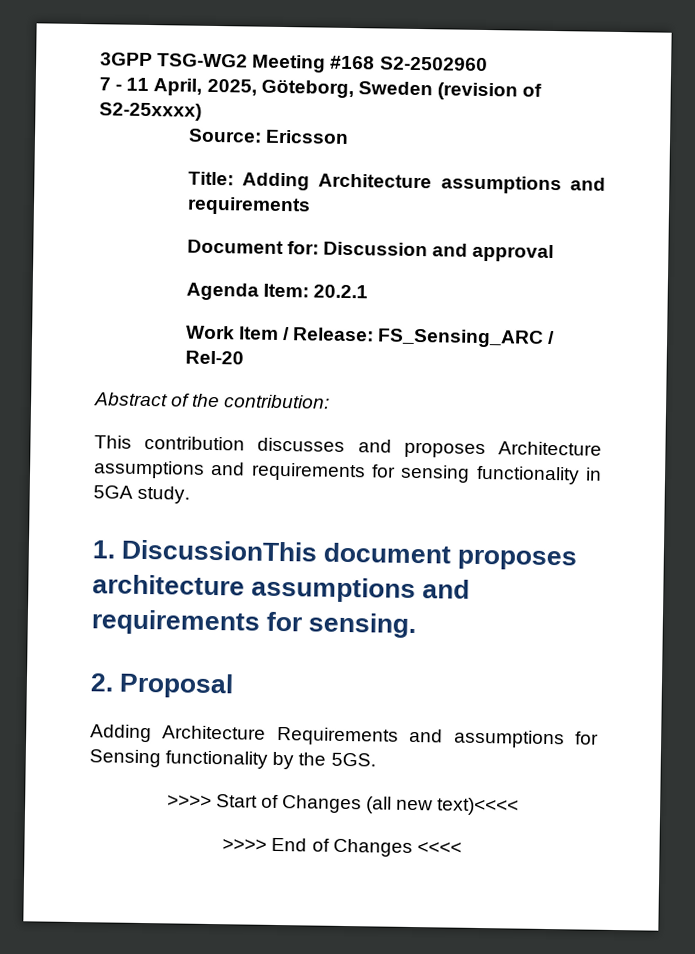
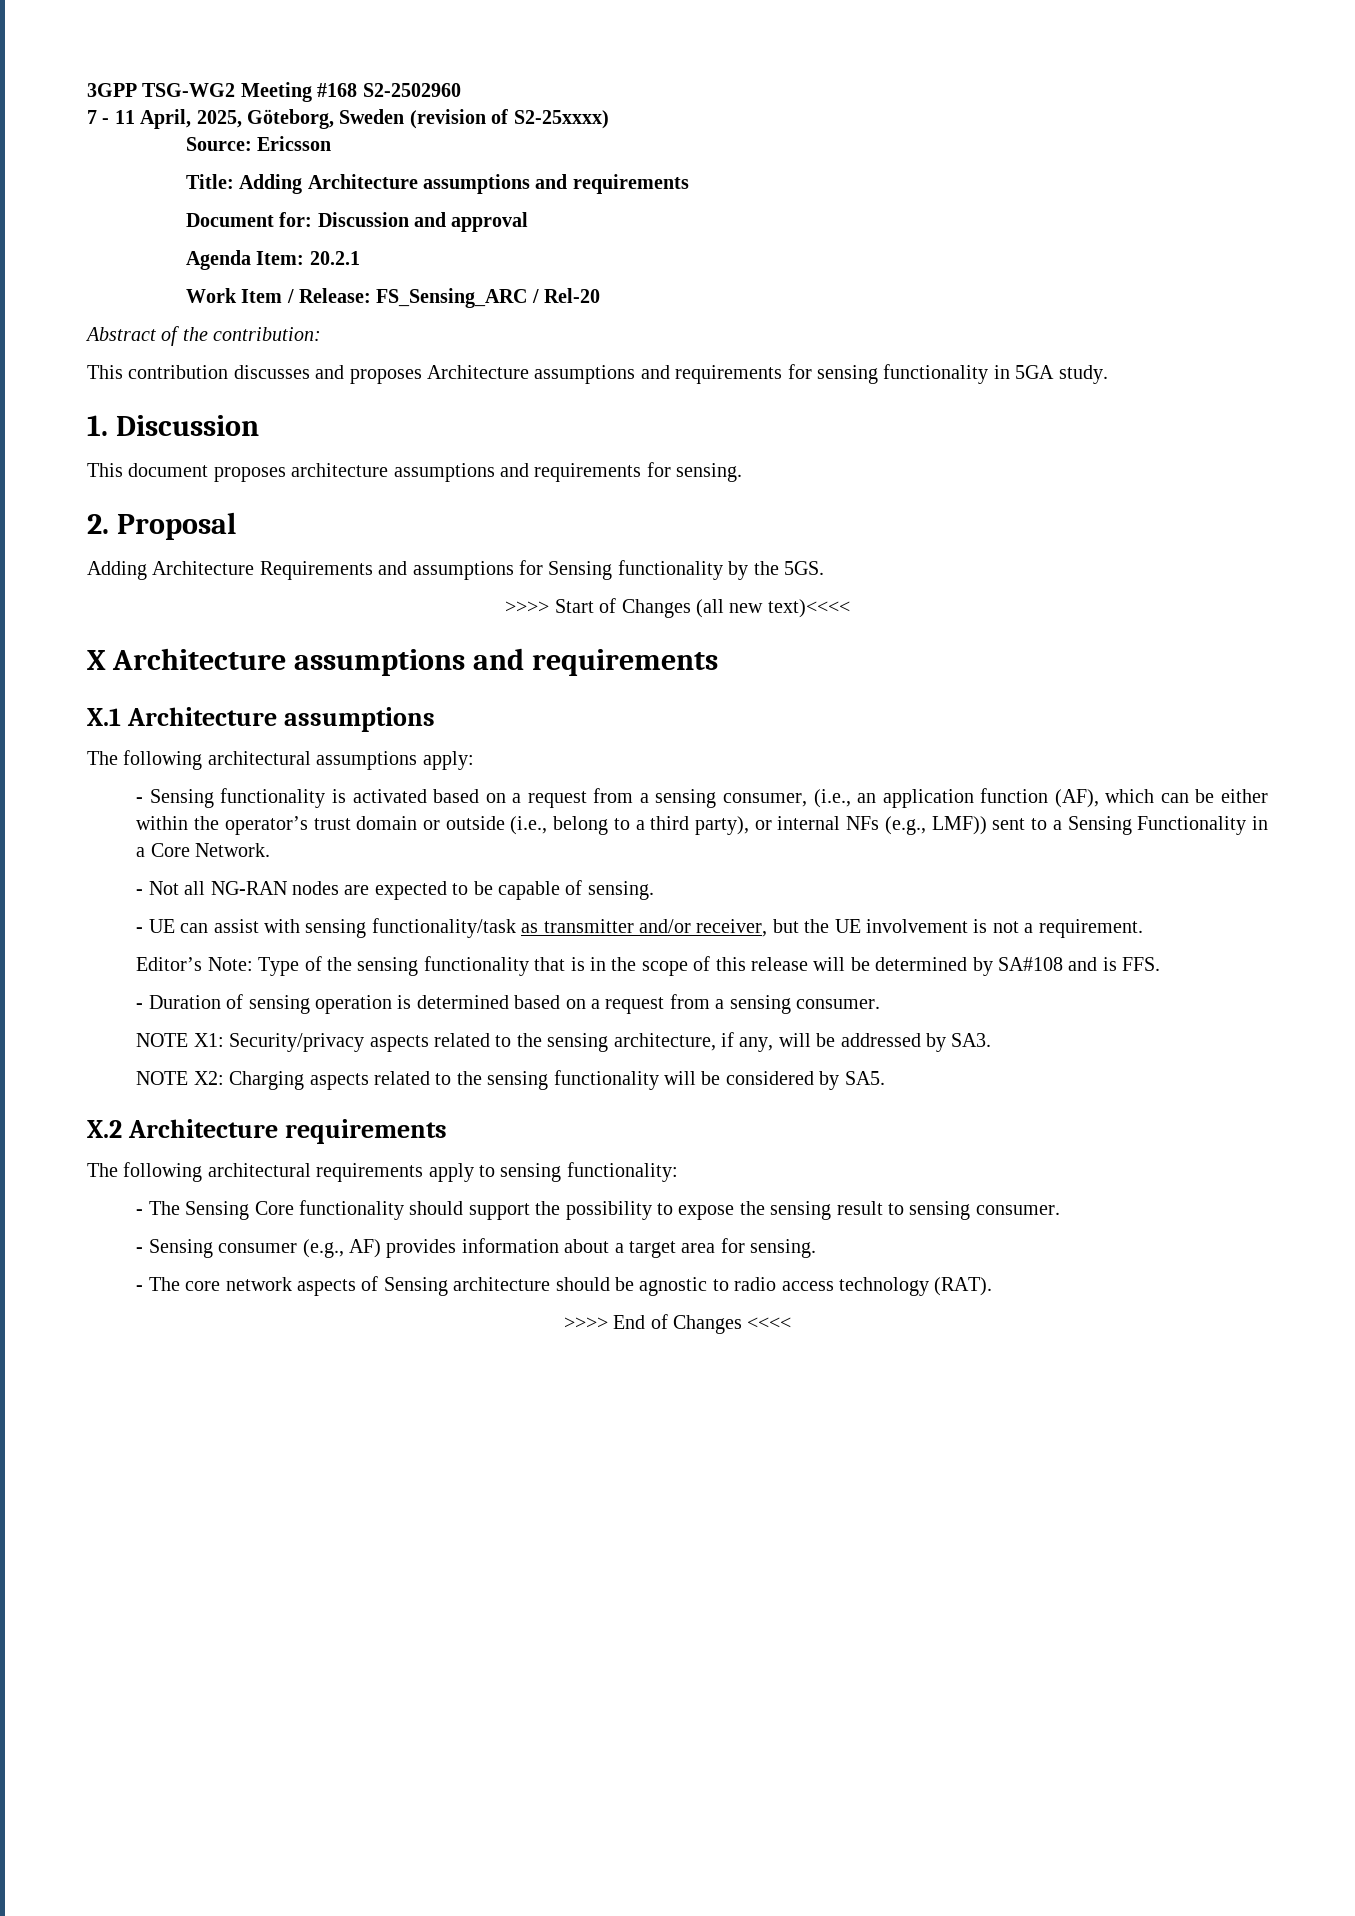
[121,539,319,562] DiscussionThis -> [116,415,260,436] [87,463,123,477] Discussion // This
(520, 806) none -> [87,648,719,676] [87,707,435,732] [87,750,474,770] [136,788,1268,808] [136,816,1268,835] [136,843,271,857] [136,880,654,900] [136,918,1143,938] [136,956,1161,976] [136,994,880,1014] [136,1032,992,1052] [136,1070,885,1090] [87,1119,447,1144] [87,1162,678,1182] [136,1200,1060,1220] [136,1238,817,1258] [136,1276,993,1296] // X Architecture assumptions and requirements // X.1 Architecture assumptions // The following architectural assumptions apply: // - Sensing functionality is activated based on a request from a sensing consumer, (i.e., an application function (AF), which can be either within the operator’s trust domain or outside (i.e., belong to a third party), or internal NFs (e.g., LMF)) sent to a Sensing Functionality in a Core Network. // - Not all NG-RAN nodes are expected to be capable of sensing. // - UE can assist with sensing functionality/task as transmitter and/or receiver, but the UE involvement is not a requirement. // Editor’s Note: Type of the sensing functionality that is in the scope of this release will be determined by SA#108 and is FFS. // - Duration of sensing operation is determined based on a request from a sensing consumer. // NOTE X1: Security/privacy aspects related to the sensing architecture, if any, will be addressed by SA3. // NOTE X2: Charging aspects related to the sensing functionality will be considered by SA5. // X.2 Architecture requirements // The following architectural requirements apply to sensing functionality: // - The Sensing Core functionality should support the possibility to expose the sensing result to sensing consumer. // - Sensing consumer (e.g., AF) provides information about a target area for sensing. // - The core network aspects of Sensing architecture should be agnostic to radio access technology (RAT).

